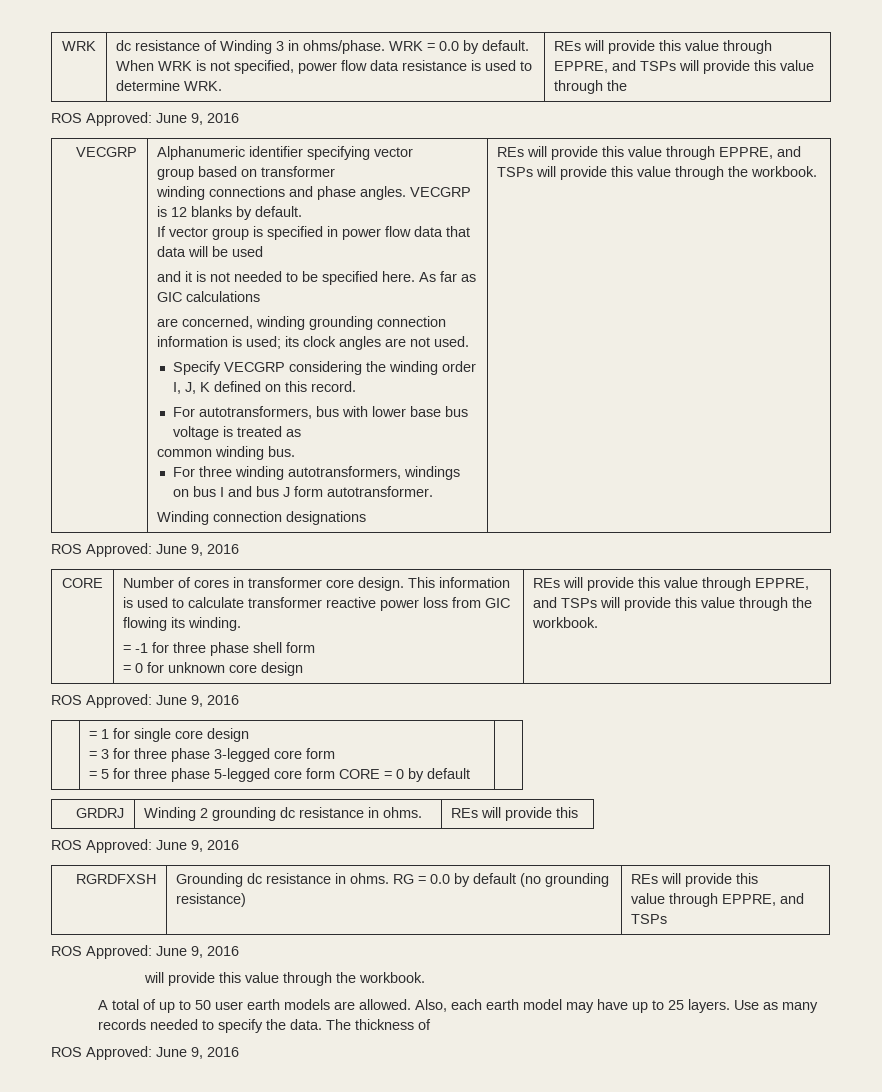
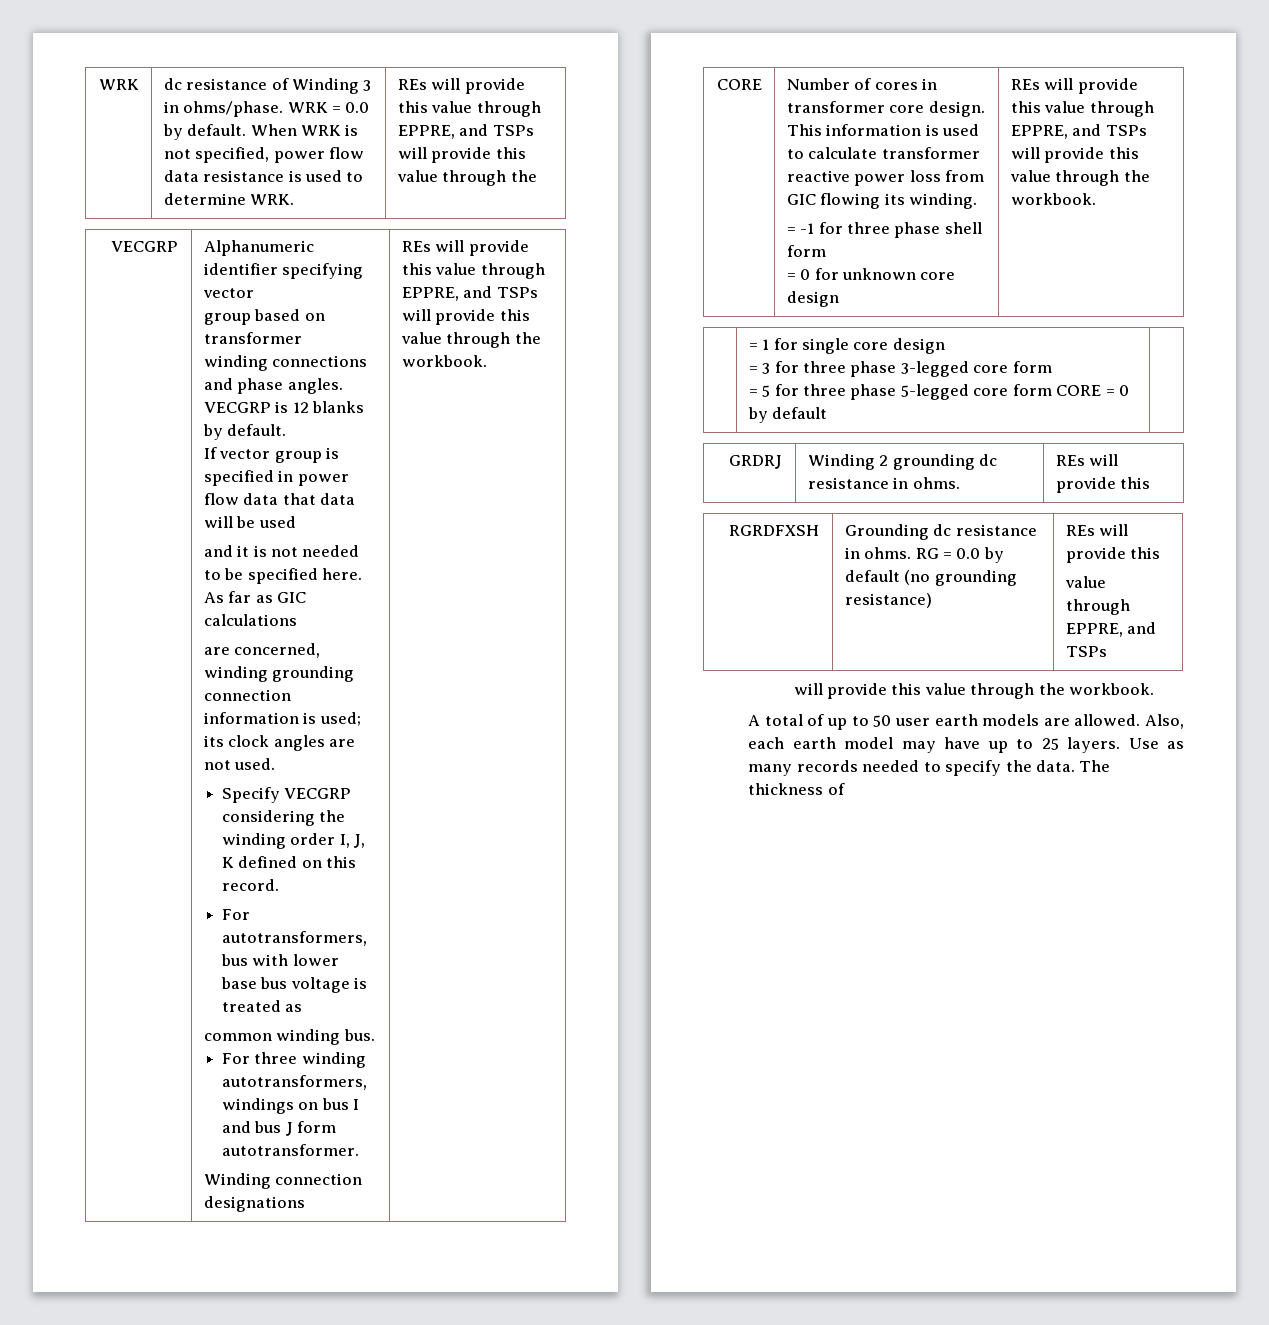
[51,112,239,126] // ROS Approved: June 9, 2016 -> (537, 176) none
[51,543,239,557] // ROS Approved: June 9, 2016 -> (487, 361) none
[51,694,239,708] // ROS Approved: June 9, 2016 -> (1096, 199) none
[51,839,239,853] // ROS Approved: June 9, 2016 -> (1151, 483) none
[51,945,239,959] // ROS Approved: June 9, 2016 -> (1107, 651) none
[51,1046,239,1060] // ROS Approved: June 9, 2016 -> (845, 789) none

